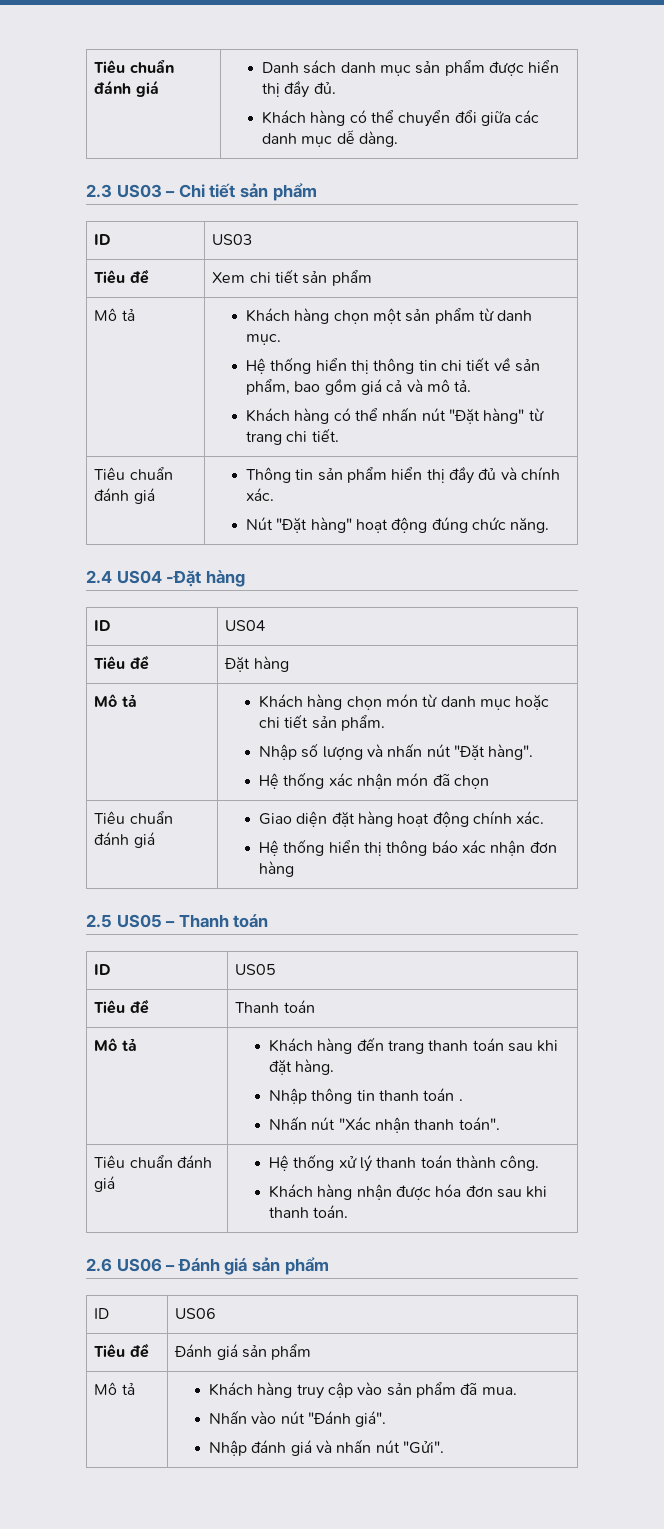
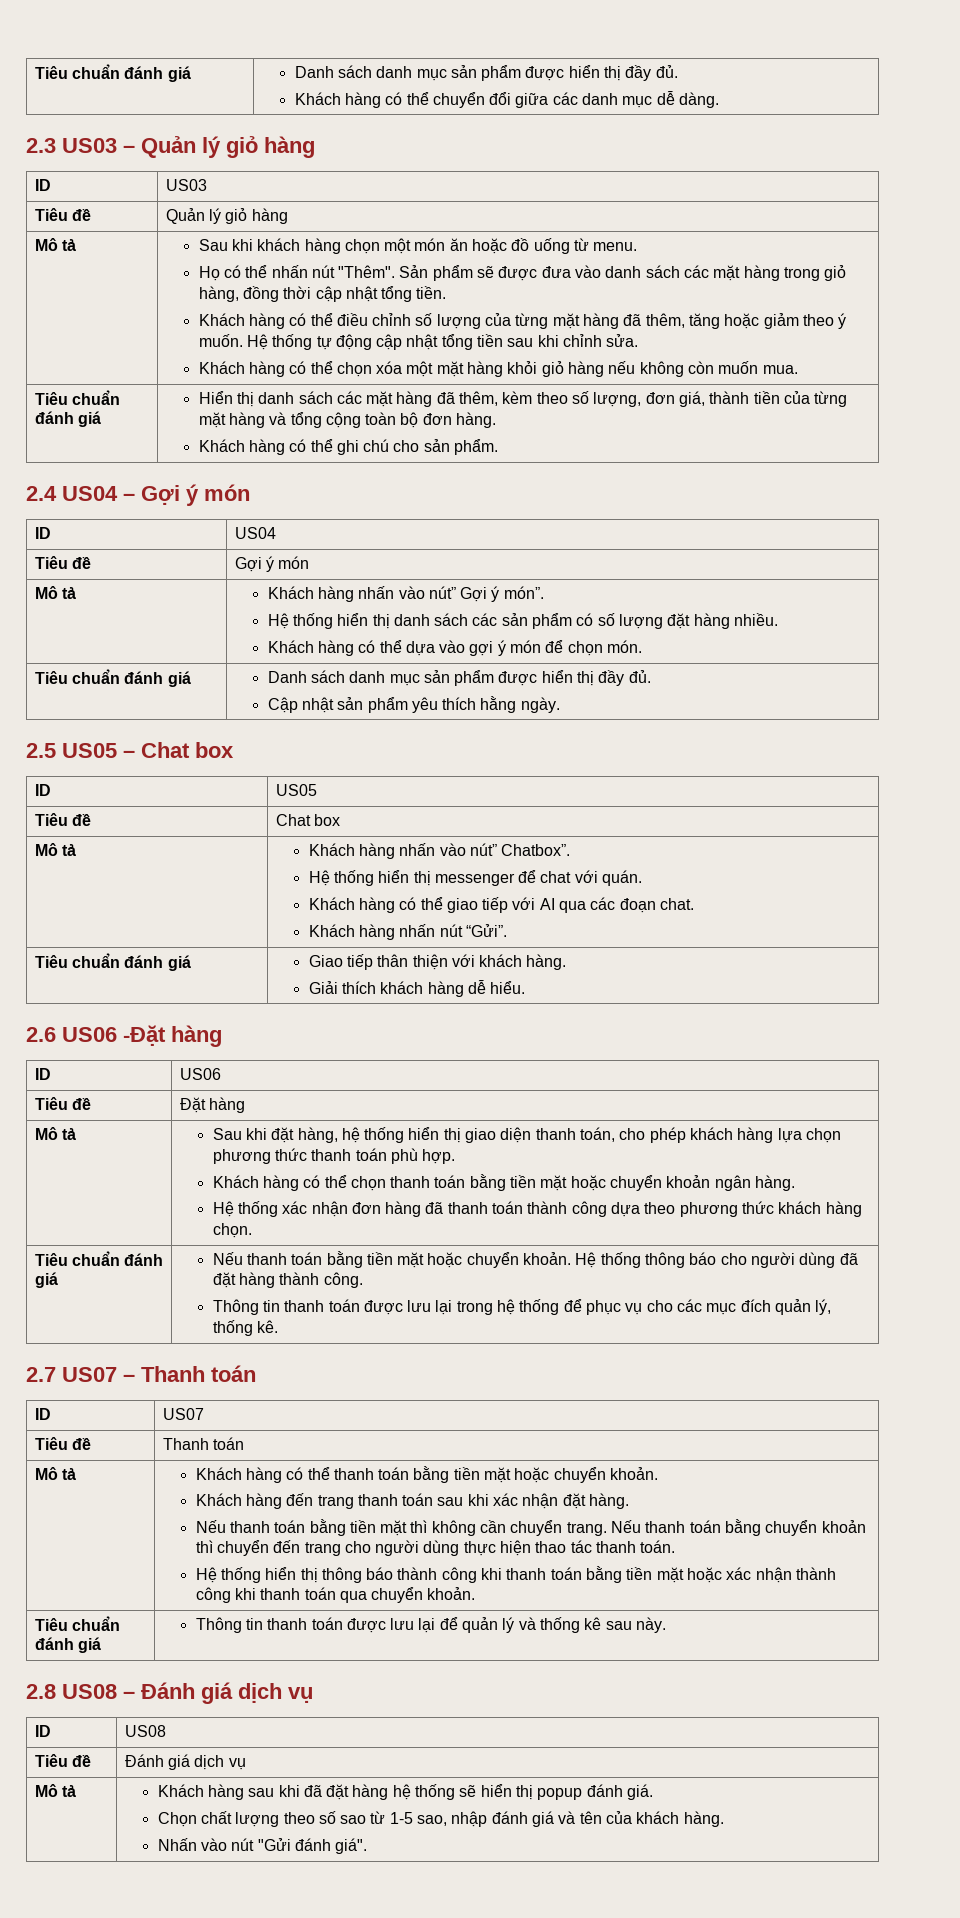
[178,183,317,201] Chi tiết sản phẩm -> [141,136,315,158] Quản lý giỏ hàng
[212,269,372,286] [94,308,135,321] [246,308,533,324] [246,334,282,345] [246,357,541,374] [246,378,472,395] [246,407,544,424] [246,428,339,445] [94,467,173,480] [94,488,155,504] [246,466,561,484] [246,488,275,501] [246,517,550,533] [86,570,162,584] Xem chi tiết sản phẩm // Mô tả | Khách hàng chọn một sản phẩm từ danh mục. // Hệ thống hiển thị thông tin chi tiết về sản phẩm, bao gồm giá cả và mô tả. // Khách hàng có thể nhấn nút "Đặt hàng" từ trang chi tiết. // Tiêu chuẩn đánh giá | Thông tin sản phẩm hiển thị đầy đủ và chính xác. // Nút "Đặt hàng" hoạt động đúng chức năng. // 2.4 US04 -> [165,208,288,224] [34,238,76,251] [198,238,638,254] [198,265,847,281] [198,286,447,302] [198,313,847,329] [198,334,639,350] [198,361,798,377] [34,390,120,405] [34,411,101,427] [198,391,848,407] [198,412,497,428] [198,439,499,455] [26,484,250,506] [34,527,51,539] [234,527,276,539] [34,556,91,569] [234,556,310,572] [34,586,76,599] [267,586,544,602] [267,613,779,629] [267,640,643,656] [34,669,191,687] [267,670,651,686] [267,696,560,713] [26,742,234,758] [34,784,51,796] [275,784,317,796] [34,813,91,826] [275,814,340,826] [34,843,76,856] [308,843,571,859] [308,870,643,886] [308,897,695,913] [308,924,507,940] [34,953,191,971] [308,954,567,970] [308,980,526,997] [26,1027,117,1042] Quản lý giỏ hàng // Mô tả | Sau khi khách hàng chọn một món ăn hoặc đồ uống từ menu. // Họ có thể nhấn nút "Thêm". Sản phẩm sẽ được đưa vào danh sách các mặt hàng trong giỏ hàng, đồng thời cập nhật tổng tiền. // Khách hàng có thể điều chỉnh số lượng của từng mặt hàng đã thêm, tăng hoặc giảm theo ý muốn. Hệ thống tự động cập nhật tổng tiền sau khi chỉnh sửa. // Khách hàng có thể chọn xóa một mặt hàng khỏi giỏ hàng nếu không còn muốn mua. // Tiêu chuẩn đánh giá | Hiển thị danh sách các mặt hàng đã thêm, kèm theo số lượng, đơn giá, thành tiền của từng mặt hàng và tổng cộng toàn bộ đơn hàng. // Khách hàng có thể ghi chú cho sản phẩm. // 2.4 US04 – Gợi ý món // ID | US04 // Tiêu đề | Gợi ý món // Mô tả | Khách hàng nhấn vào nút” Gợi ý món”. // Hệ thống hiển thị danh sách các sản phẩm có số lượng đặt hàng nhiều. // Khách hàng có thể dựa vào gợi ý món để chọn món. // Tiêu chuẩn đánh giá | Danh sách danh mục sản phẩm được hiển thị đầy đủ. // Cập nhật sản phẩm yêu thích hằng ngày. // 2.5 US05 – Chat box // ID | US05 // Tiêu đề | Chat box // Mô tả | Khách hàng nhấn vào nút” Chatbox”. // Hệ thống hiển thị messenger để chat với quán. // Khách hàng có thể giao tiếp với AI qua các đoạn chat. // Khách hàng nhấn nút “Gửi”. // Tiêu chuẩn đánh giá | Giao tiếp thân thiện với khách hàng. // Giải thích khách hàng dễ hiểu. // 2.6 US06
[225,620,266,631] US04 -> [179,1068,221,1080] US06
[259,694,550,710] [259,714,386,731] [259,743,534,760] [259,772,490,789] [94,811,173,824] [94,832,155,848] [259,811,545,827] [259,839,557,856] [259,861,295,877] [86,914,162,928] Khách hàng chọn món từ danh mục hoặc chi tiết sản phẩm. // Nhập số lượng và nhấn nút "Đặt hàng". // Hệ thống xác nhận món đã chọn // Tiêu chuẩn đánh giá | Giao diện đặt hàng hoạt động chính xác. // Hệ thống hiển thị thông báo xác nhận đơn hàng // 2.5 US05 -> [212,1127,841,1143] [212,1148,456,1164] [212,1174,796,1191] [212,1201,862,1217] [212,1223,252,1238] [34,1251,164,1266] [34,1272,58,1288] [212,1251,858,1268] [212,1272,363,1288] [212,1299,832,1315] [212,1320,278,1336] [26,1367,117,1382] Sau khi đặt hàng, hệ thống hiển thị giao diện thanh toán, cho phép khách hàng lựa chọn phương thức thanh toán phù hợp. // Khách hàng có thể chọn thanh toán bằng tiền mặt hoặc chuyển khoản ngân hàng. // Hệ thống xác nhận đơn hàng đã thanh toán thành công dựa theo phương thức khách hàng chọn. // Tiêu chuẩn đánh giá | Nếu thanh toán bằng tiền mặt hoặc chuyển khoản. Hệ thống thông báo cho người dùng đã đặt hàng thành công. // Thông tin thanh toán được lưu lại trong hệ thống để phục vụ cho các mục đích quản lý, thống kê. // 2.7 US07
[235,964,277,975] US05 -> [162,1408,204,1420] US07
(353, 1046) none -> [286,1466,659,1483] [195,1493,282,1509] có thể thanh toán bằng tiền mặt hoặc chuyển khoản. // Khách hàng
(559, 1046) none -> [493,1493,559,1509] xác nhận
[269,1088,463,1104] [269,1116,500,1133] [94,1155,213,1168] [94,1176,116,1192] [269,1154,540,1172] [269,1184,548,1200] [269,1205,349,1218] [86,1258,162,1272] Nhập thông tin thanh toán . // Nhấn nút "Xác nhận thanh toán". // Tiêu chuẩn đánh giá | Hệ thống xử lý thanh toán thành công. // Khách hàng nhận được hóa đơn sau khi thanh toán. // 2.6 US06 -> [195,1519,866,1536] [195,1540,676,1556] [195,1566,836,1583] [195,1587,476,1603] [34,1616,120,1631] [34,1637,101,1653] [195,1617,667,1633] [26,1684,117,1699] Nếu thanh toán bằng tiền mặt thì không cần chuyển trang. Nếu thanh toán bằng chuyển khoản thì chuyển đến trang cho người dùng thực hiện thao tác thanh toán. // Hệ thống hiển thị thông báo thành công khi thanh toán bằng tiền mặt hoặc xác nhận thành công khi thanh toán qua chuyển khoản. // Tiêu chuẩn đánh giá | Thông tin thanh toán được lưu lại để quản lý và thống kê sau này. // 2.8 US08
[251,1257,329,1275] [94,1308,110,1319] [175,1308,217,1319] sản phẩm // ID | US06 -> [238,1683,313,1703] [34,1725,51,1737] [124,1725,166,1737] dịch vụ // ID | US08
[242,1344,312,1360] [94,1382,135,1395] [209,1382,517,1399] sản phẩm // Mô tả | Khách hàng truy cập vào sản phẩm đã mua. -> [194,1755,246,1770] [34,1784,76,1797] [157,1784,654,1800] [157,1811,724,1827] dịch vụ // Mô tả | Khách hàng sau khi đã đặt hàng hệ thống sẽ hiển thị popup đánh giá. // Chọn chất lượng theo số sao từ 1-5 sao, nhập đánh giá và tên của khách hàng.
[308,1411,352,1424] "Đánh -> [257,1838,331,1851] "Gửi đánh
[209,1439,445,1456] // Nhập đánh giá và nhấn nút "Gửi". -> (368, 1846) none

